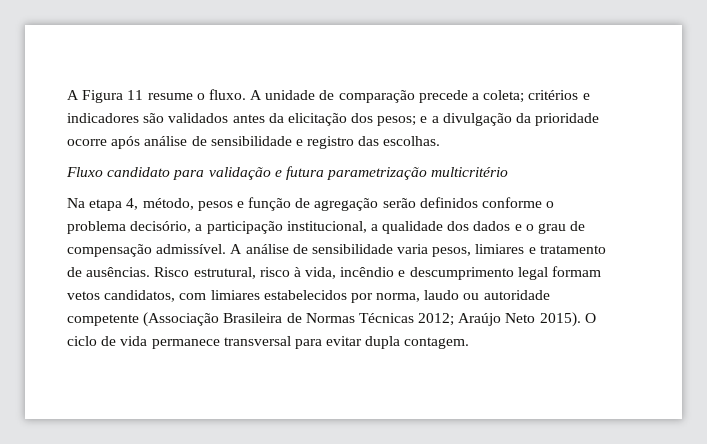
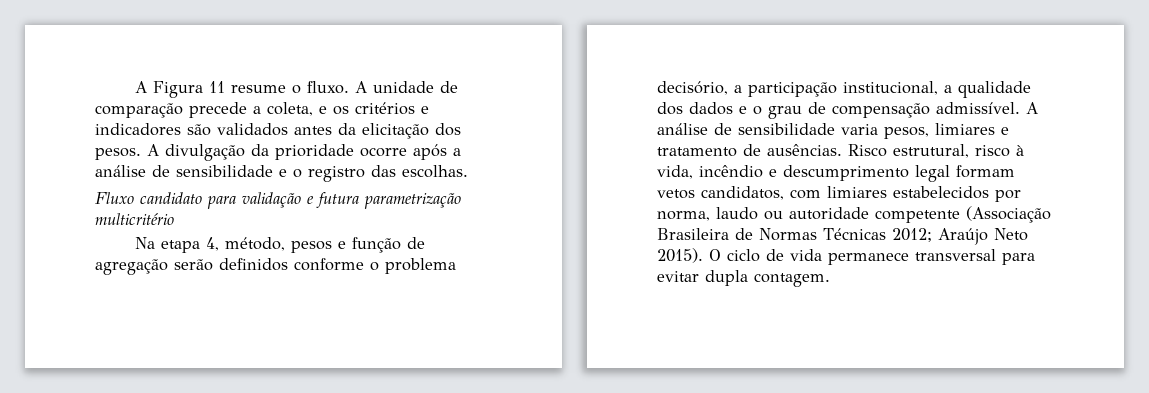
[483,90,525,103] coleta; -> [267,102,349,116] coleta, e os
[377,116,439,126] pesos; e a -> [95,144,159,160] pesos. A
(141, 142) none -> [453,148,461,156] a
(303, 142) none -> [293,169,302,178] o

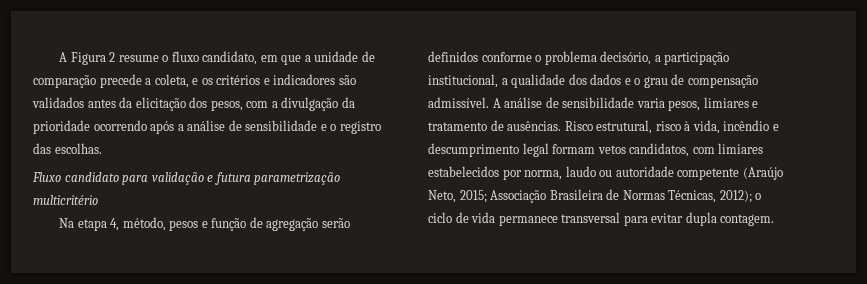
[209,81,226,93] 11 -> [109,52,116,62] 2
[307,81,368,94] fluxo. A -> [171,51,311,65] fluxo candidato, em que a
[95,144,159,160] pesos. A -> [210,100,278,111] pesos, com a
[360,147,407,157] ocorre -> [93,120,147,131] ocorrendo
[966,206,1051,223] [657,228,1028,245] [657,248,721,263] (Associação Brasileira de Normas Técnicas 2012; Araújo Neto 2015). O -> [742,167,783,180] [428,189,762,203] (Araújo Neto, 2015; Associação Brasileira de Normas Técnicas, 2012); o

